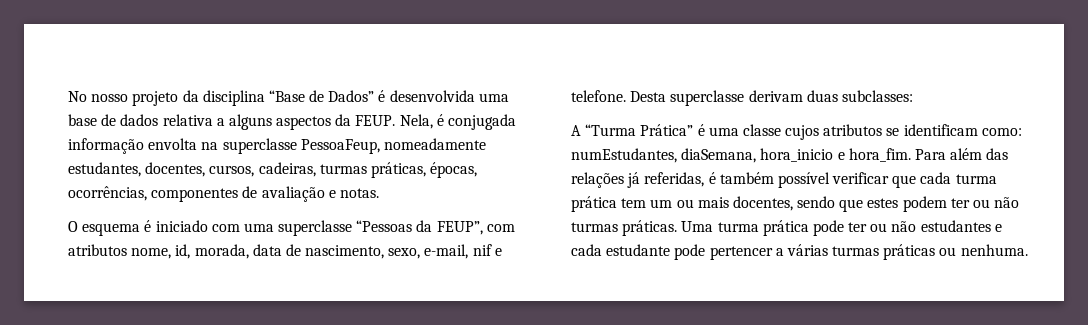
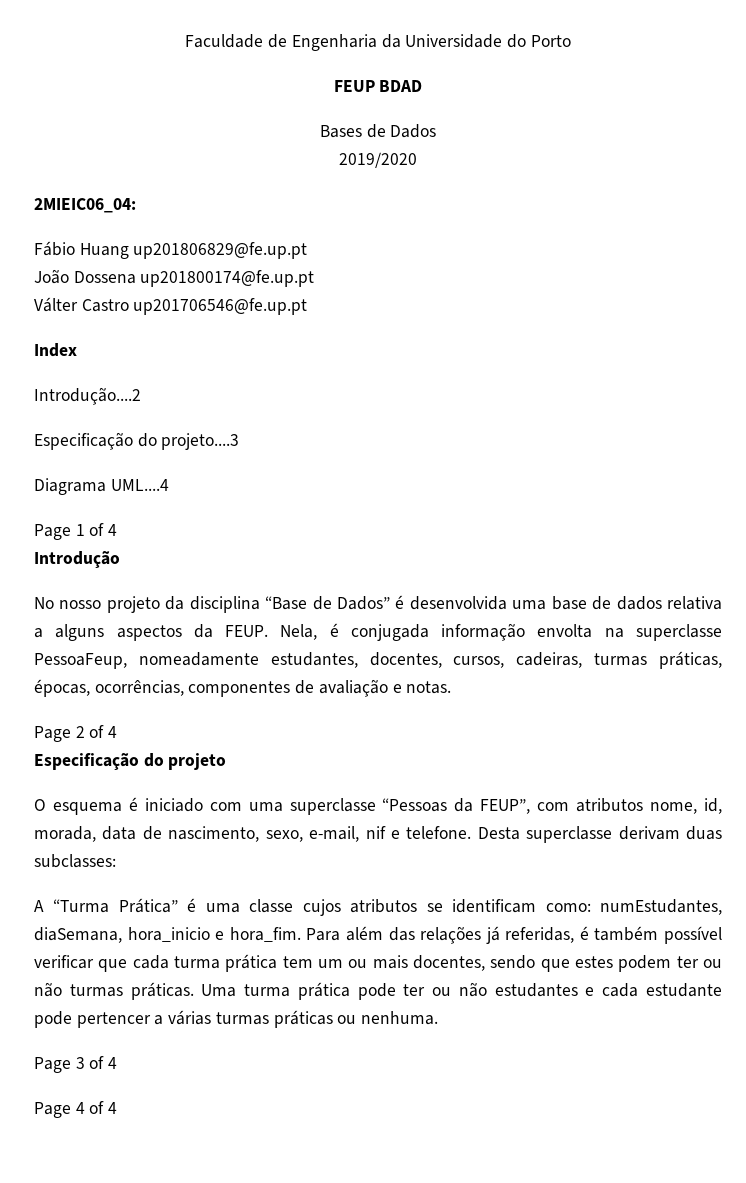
(68, 96) none -> [185,34,571,51] [333,80,423,92] [319,124,437,138] [339,152,417,168] [34,198,136,213] [34,241,308,259] [34,269,315,287] [34,297,308,315] [34,343,77,357] [34,387,141,405] [34,432,240,450] [34,478,169,495] [34,523,118,540] [34,551,120,569] Faculdade de Engenharia da Universidade do Porto // FEUP BDAD // Bases de Dados // 2019/2020 // 2MIEIC06_04: // Fábio Huang up201806829@fe.up.pt // João Dossena up201800174@fe.up.pt // Válter Castro up201706546@fe.up.pt // Index // Introdução....2 // Especificação do projeto....3 // Diagrama UML....4 // Page 1 of 4 // Introdução //
(379, 193) none -> [34,725,118,742] [34,753,227,771] // Page 2 of 4 // Especificação do projeto
(1028, 250) none -> [34,1056,118,1073] [34,1101,118,1118] // Page 3 of 4 // Page 4 of 4

